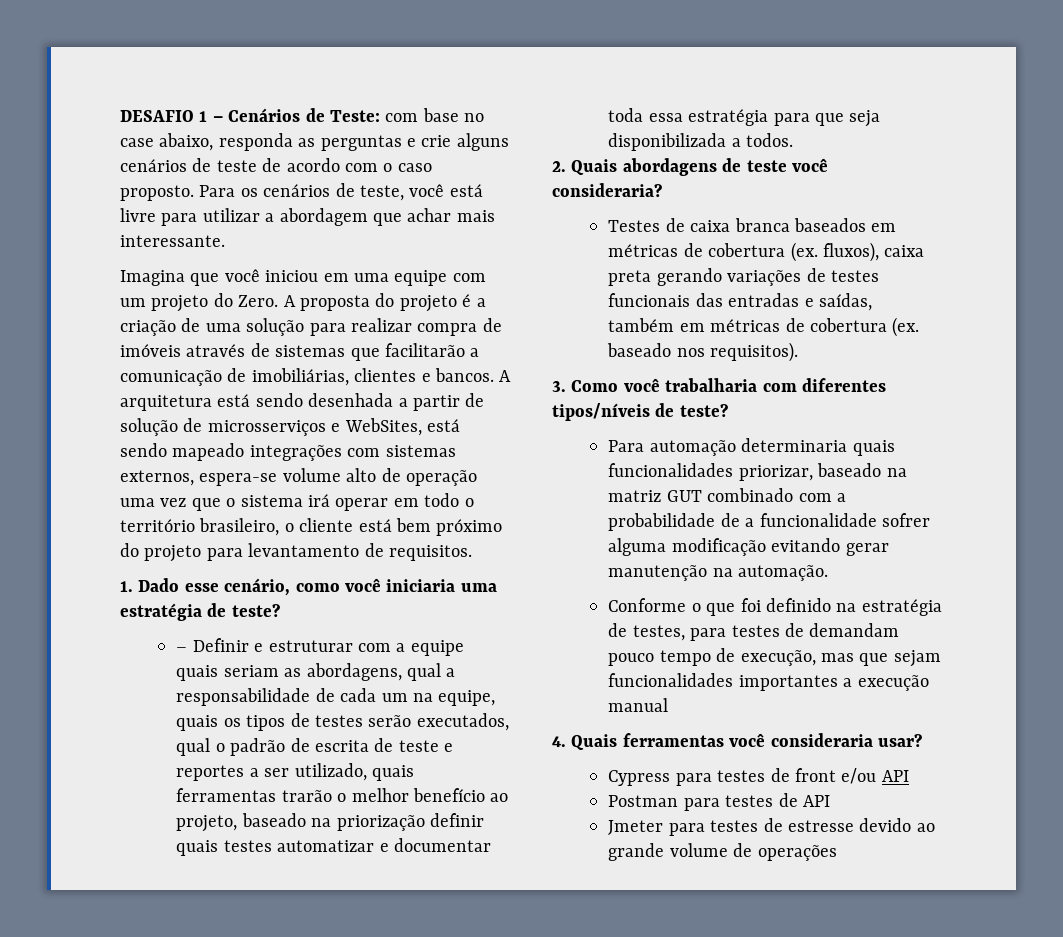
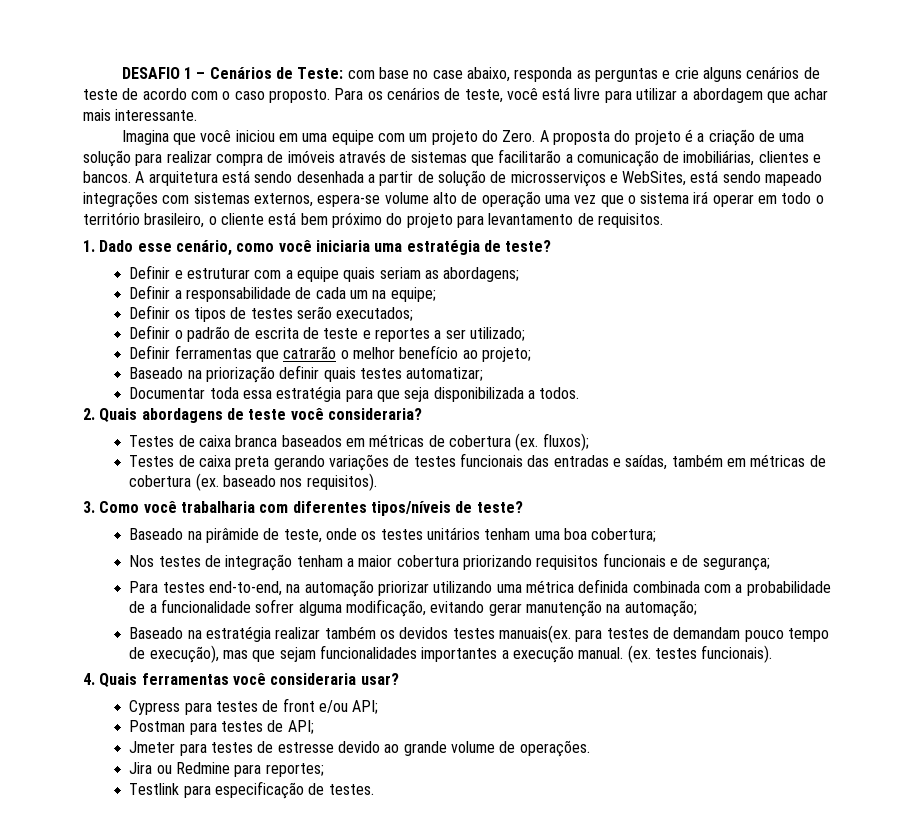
[176,647,188,652] – -> (552, 246) none
[306,663,442,681] abordagens, qual -> [443,267,520,282] [129,285,171,299] abordagens; // Definir
[438,690,496,706] [176,715,219,731] equipe, quais -> [390,287,436,302] [129,305,171,319] equipe; // Definir
[416,713,509,731] [176,738,211,756] executados, qual -> [336,307,414,321] [129,325,171,339] executados; // Definir
[294,763,415,781] [176,788,332,802] utilizado, quais ferramentas trarão -> [469,327,525,341] [129,345,337,362] utilizado; // Definir ferramentas que catrarão
[176,813,306,832] projeto, baseado -> [481,347,531,362] [129,367,184,379] projeto; // Baseado
[277,838,492,852] automatizar e documentar -> [406,367,484,381] [129,387,206,399] automatizar; // Documentar
[823,242,880,262] fluxos), -> [542,433,589,451] [129,455,195,467] fluxos); // Testes de
[608,438,895,456] [608,463,907,481] [608,488,794,502] Para automação determinaria quais funcionalidades priorizar, baseado na matriz GUT combinado -> [129,527,657,543] [129,553,770,571] [129,579,700,597] Baseado na pirâmide de teste, onde os testes unitários tenham uma boa cobertura; // Nos testes de integração tenham a maior cobertura priorizando requisitos funcionais e de segurança; // Para testes end-to-end, na automação priorizar utilizando uma métrica definida combinada
[671,538,766,556] modificação -> [345,599,426,617] modificação,
[738,565,829,581] [608,598,942,616] [608,623,685,641] automação. // Conforme o que foi definido na estratégia de testes, -> [624,600,697,617] [129,625,571,643] automação; // Baseado na estratégia realizar também os devidos testes manuais(ex.
[740,650,816,666] execução, -> [149,645,219,663] execução),
[608,698,669,712] manual -> [578,645,773,663] manual. (ex. testes funcionais).
[881,770,909,782] API -> [352,700,379,714] API;
[803,795,831,807] API -> [287,720,314,734] API;
[757,845,837,861] operações -> [519,740,590,757] [129,762,324,777] [129,781,374,799] operações. // Jira ou Redmine para reportes; // Testlink para especificação de testes.

